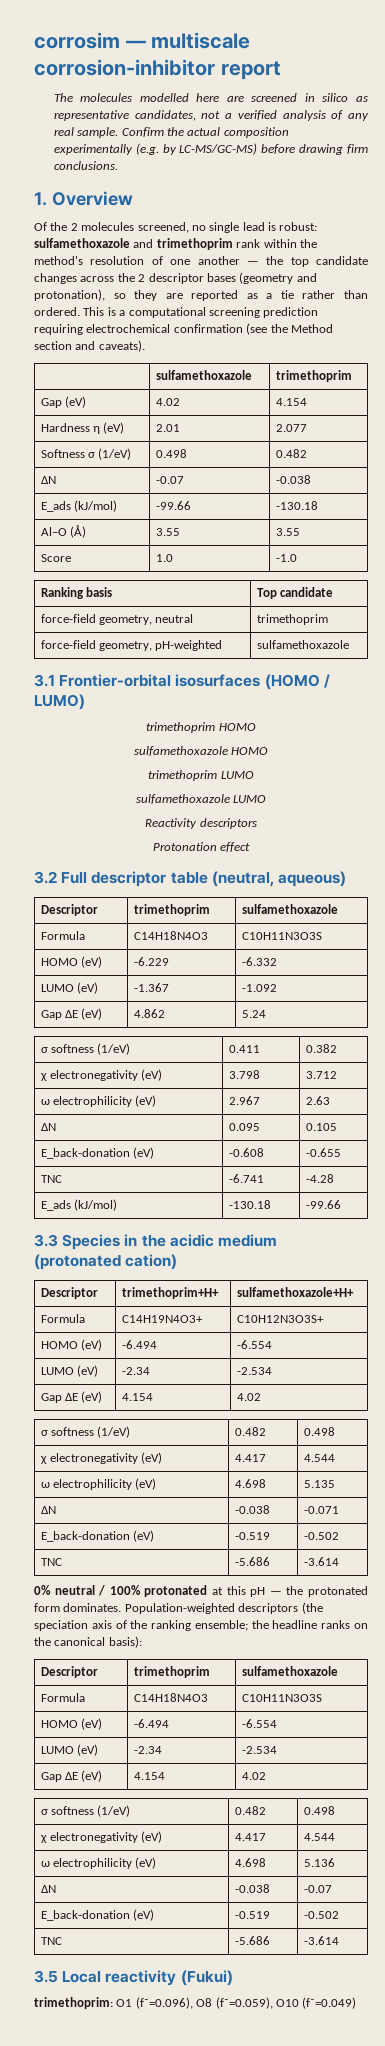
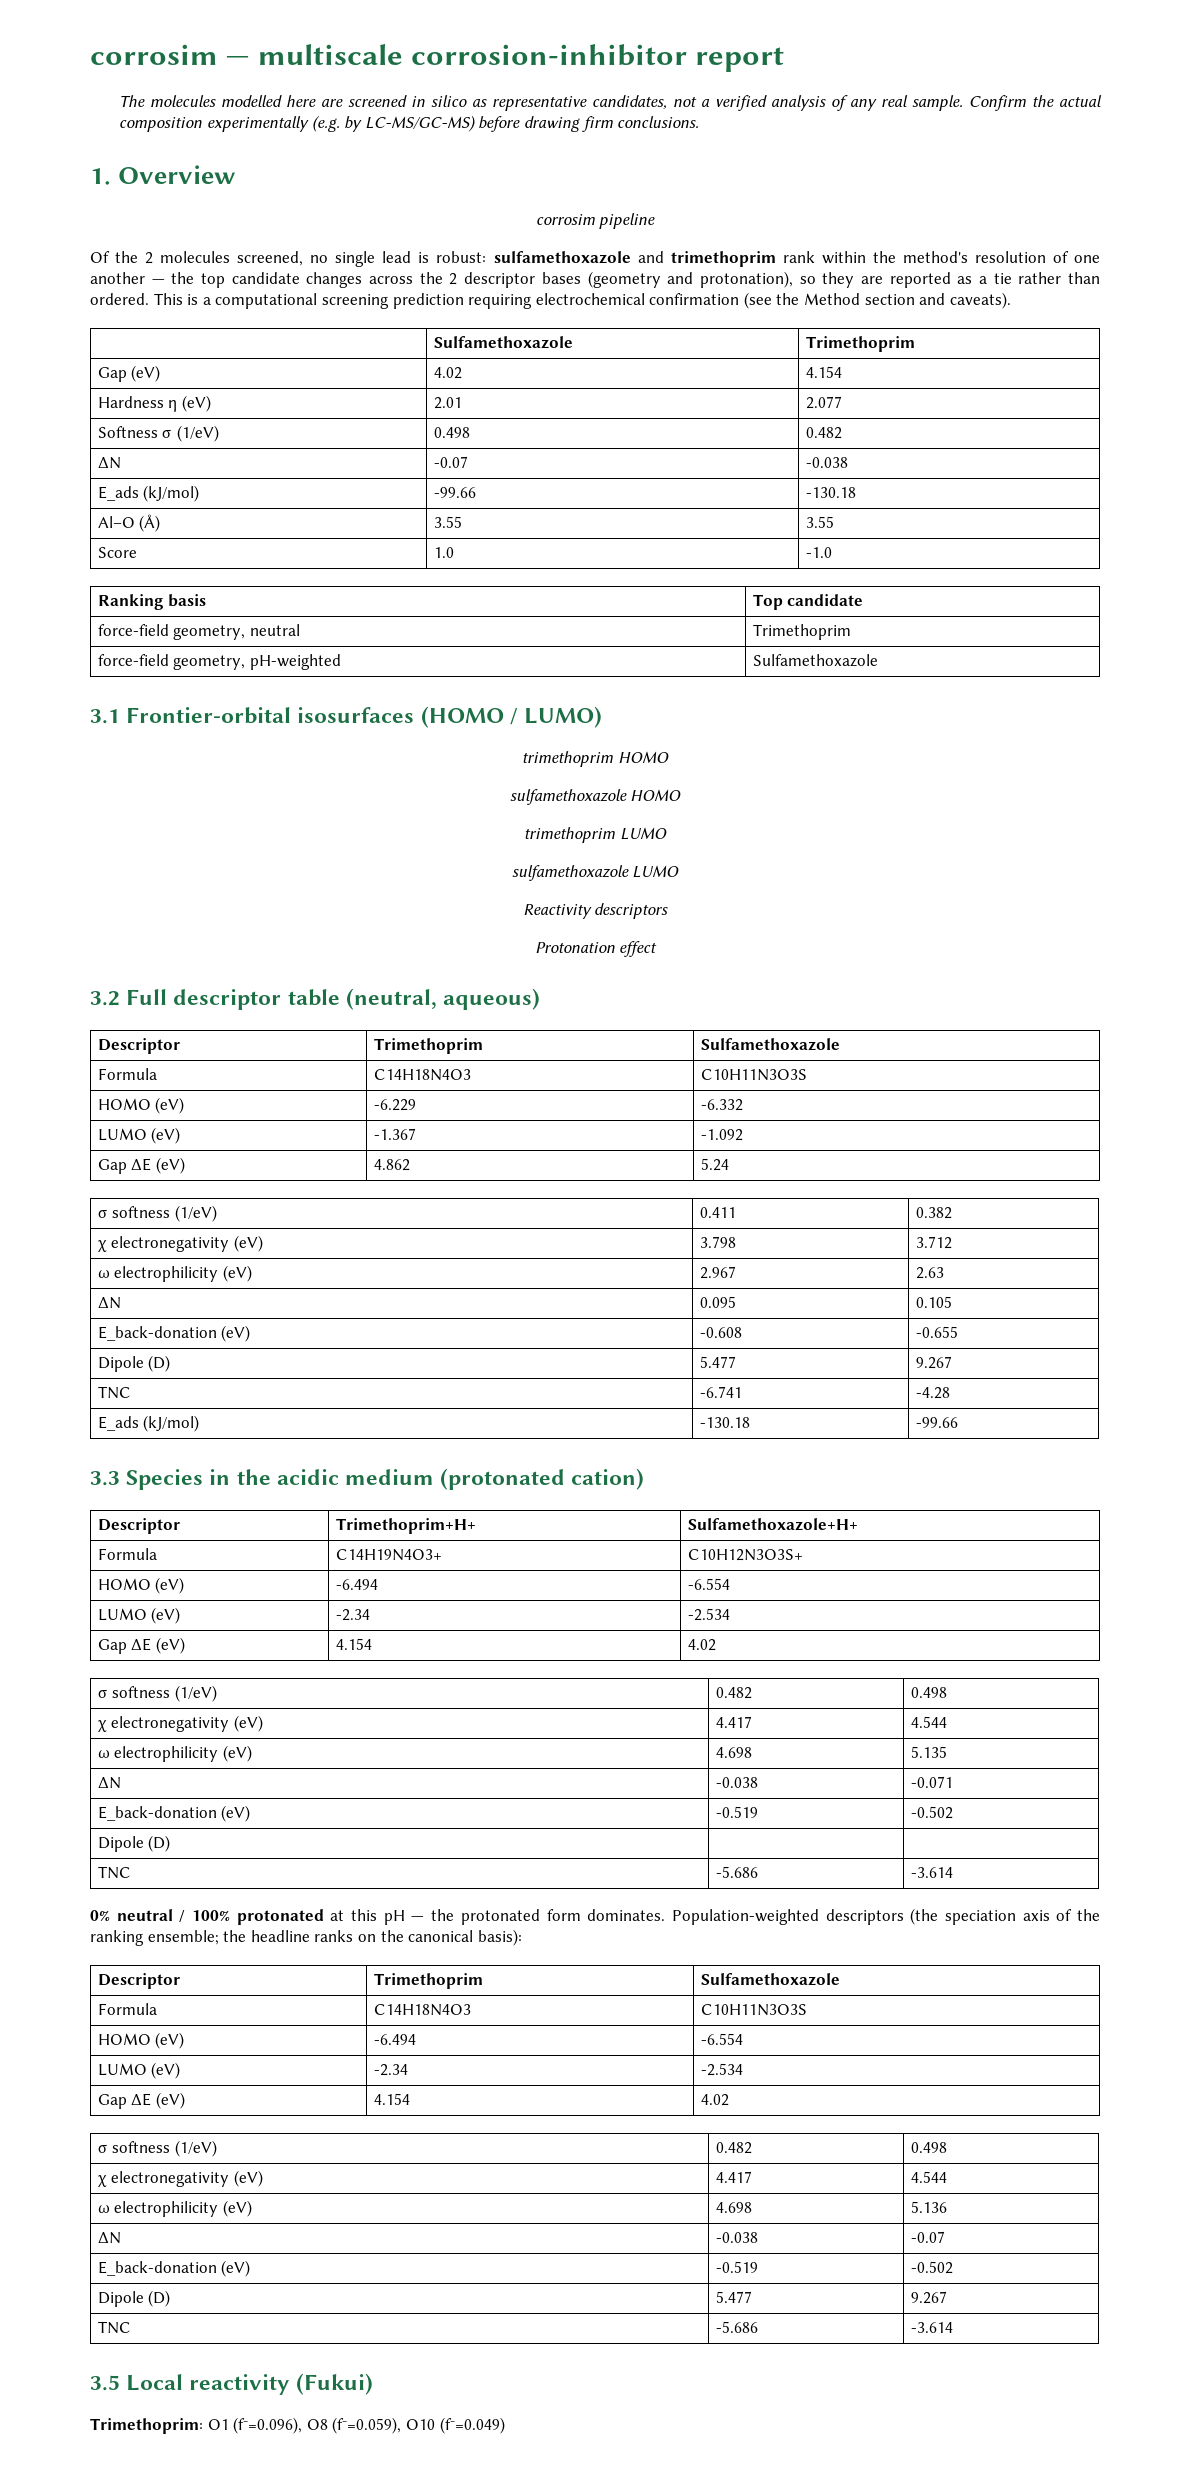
(133, 198) none -> [535,213,656,229] // corrosim pipeline
[155,370,252,380] [275,370,352,382] sulfamethoxazole | trimethoprim -> [433,336,573,349] [805,336,915,352] Sulfamethoxazole | Trimethoprim
[256,614,328,625] trimethoprim -> [752,624,851,640] Trimethoprim
[256,640,349,649] sulfamethoxazole -> [752,654,878,667] Sulfamethoxazole
[133,904,210,916] [241,904,338,914] trimethoprim | sulfamethoxazole -> [373,1038,483,1054] [700,1038,840,1051] Trimethoprim | Sulfamethoxazole
(341, 1152) none -> [97,1355,171,1372] [699,1356,736,1368] [915,1356,952,1369] // Dipole (D) | 5.477 | 9.267
[121,1287,219,1299] [236,1287,354,1297] trimethoprim+H+ | sulfamethoxazole+H+ -> [335,1518,476,1534] [687,1518,858,1531] Trimethoprim+H+ | Sulfamethoxazole+H+
(339, 1536) none -> [97,1835,171,1852] // Dipole (D) | |
[133,1666,210,1678] [241,1666,338,1676] trimethoprim | sulfamethoxazole -> [373,1973,483,1989] [700,1973,840,1986] Trimethoprim | Sulfamethoxazole
(339, 1915) none -> [97,2290,171,2307] [715,2291,752,2303] [910,2291,947,2304] // Dipole (D) | 5.477 | 9.267
[34,1997,113,2009] trimethoprim: -> [90,2418,203,2434] Trimethoprim:

